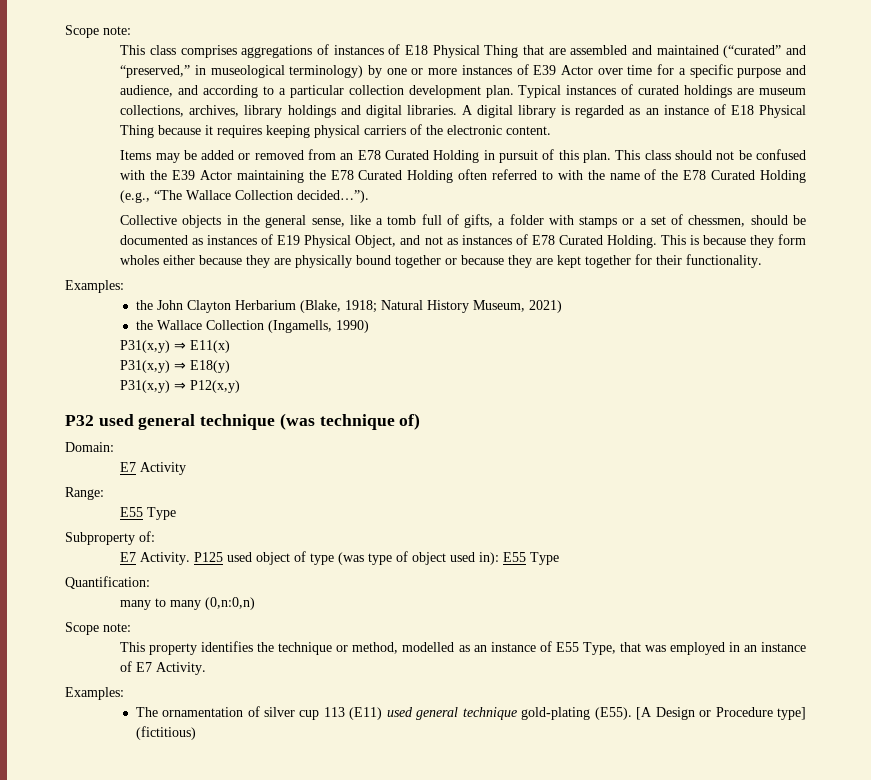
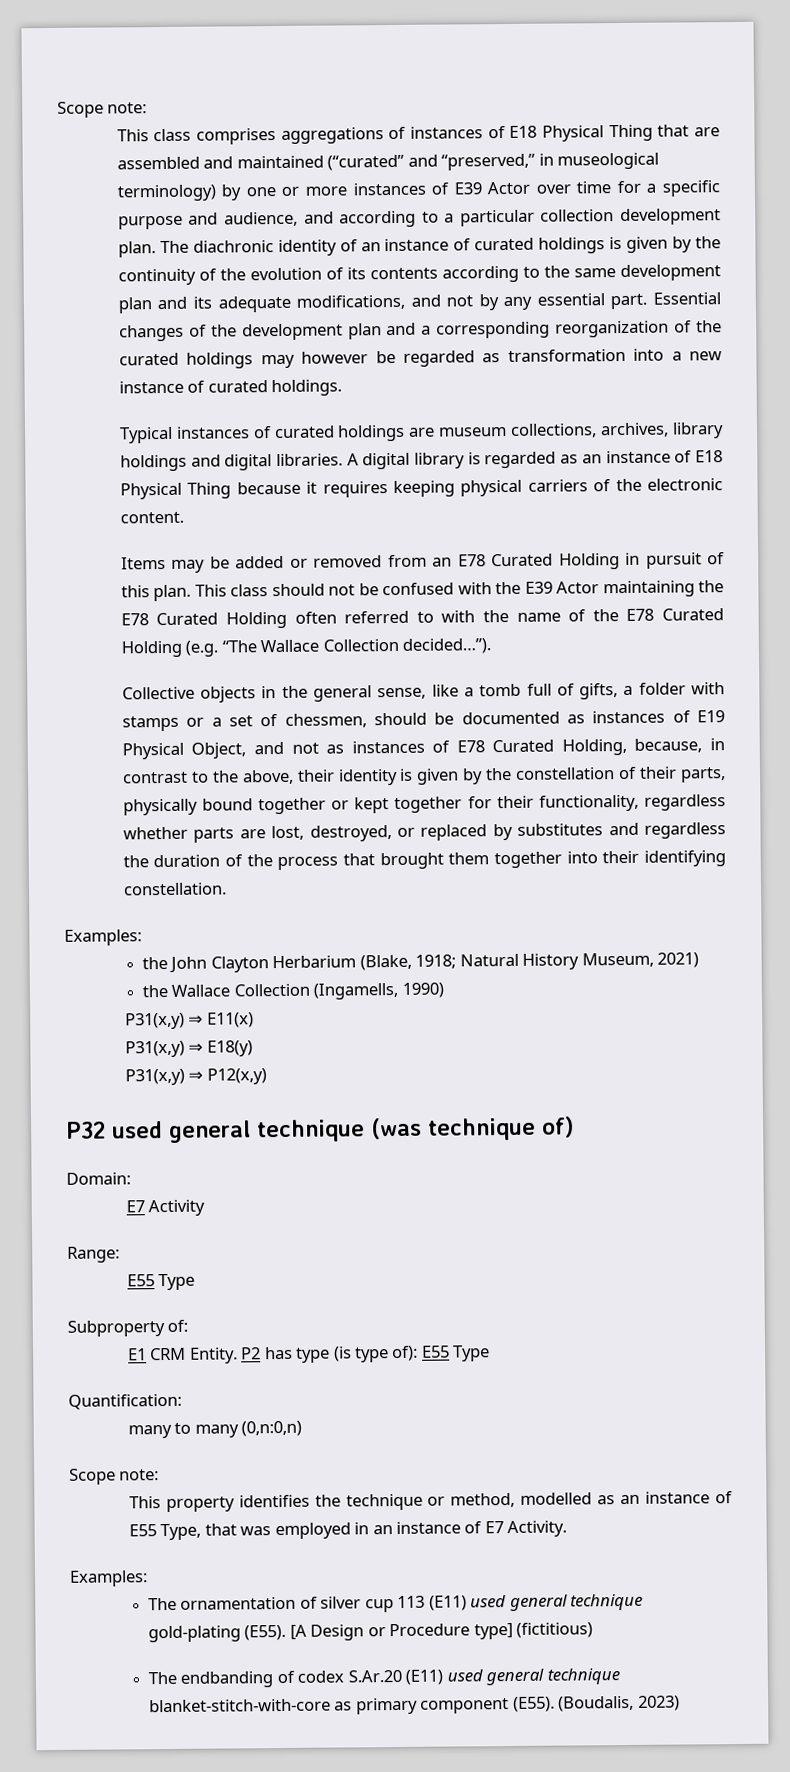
(514, 91) none -> [159,236,721,257] [117,264,721,286] [117,292,721,314] [118,320,722,342] [118,348,722,369] [118,379,343,397] The diachronic identity of an instance of curated holdings is given by the continuity of the evolution of its contents according to the same development plan and its adequate modifications, and not by any essential part. Essential changes of the development plan and a corresponding reorganization of the curated holdings may however be regarded as transformation into a new instance of curated holdings. //
[120,190,151,203] (e.g., -> [185,640,219,657] (e.g.
[606,234,806,248] [120,255,292,268] Holding. This is because they form wholes either because they are -> [561,738,725,756] [121,766,726,786] Holding, because, in contrast to the above, their identity is given by the constellation of their parts,
[461,255,554,268] because they are -> (350, 805) none
[686,254,763,268] functionality. -> [538,794,726,812] [122,822,726,843] [122,850,726,871] [122,882,227,896] functionality, regardless whether parts are lost, destroyed, or replaced by substitutes and regardless the duration of the process that brought them together into their identifying constellation.
[120,551,500,565] E7 Activity. P125 used object of type (was type of object used in): -> [127,1345,419,1364] E1 CRM Entity. P2 has type (is type of):
(196, 733) none -> [147,1668,620,1688] [148,1695,680,1715] // The endbanding of codex S.Ar.20 (E11) used general technique blanket-stitch-with-core as primary component (E55). (Boudalis, 2023)

